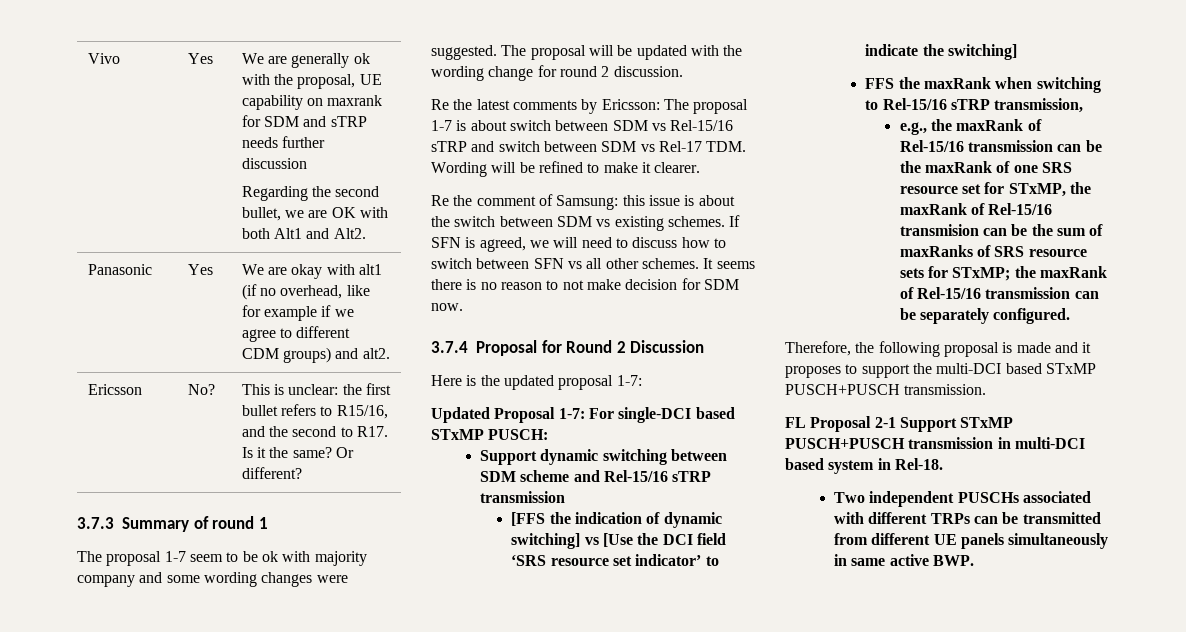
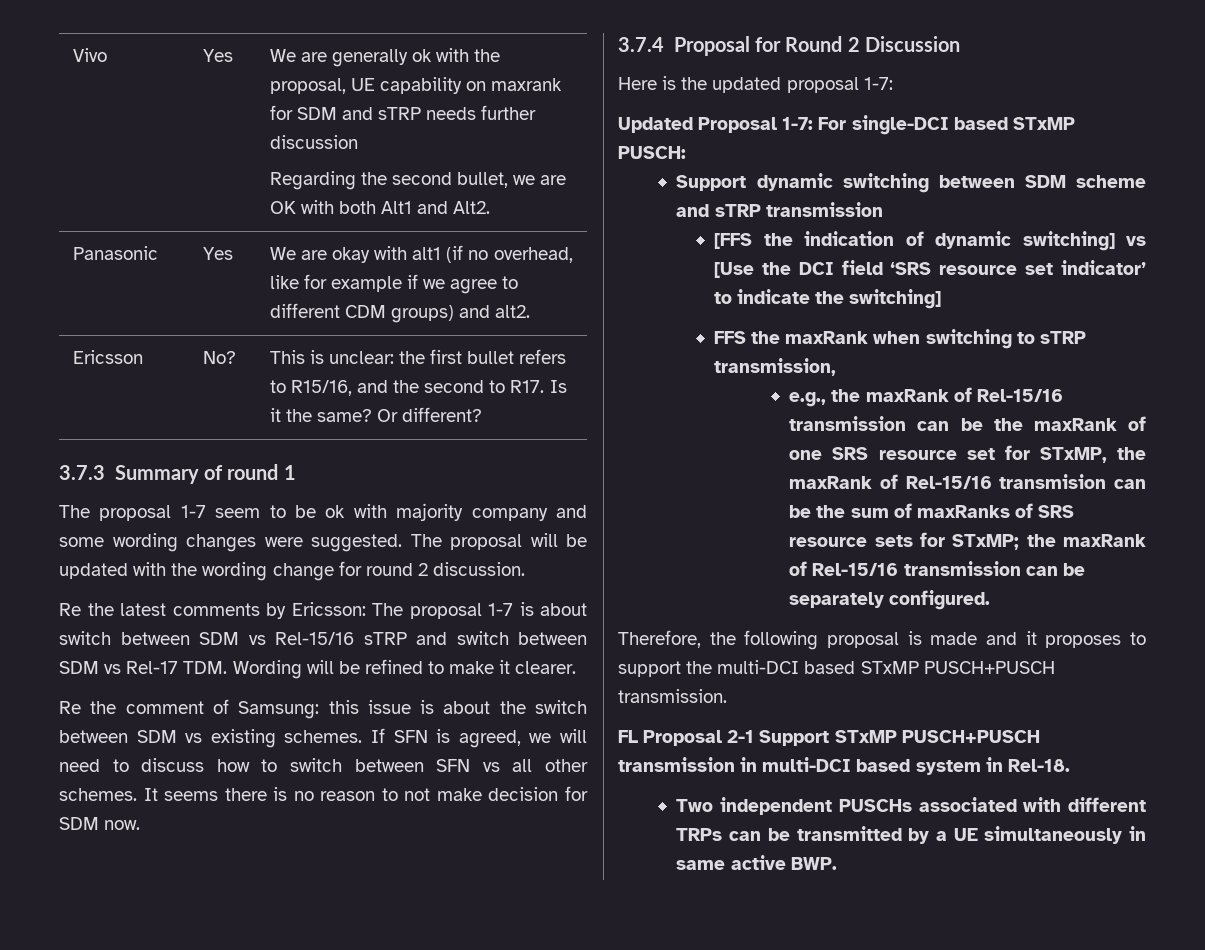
[603,470,668,482] Rel-15/16 -> (710, 210) none
[882,98,947,110] Rel-15/16 -> (1035, 338) none
[833,533,1004,549] from different UE panels -> [908,828,978,844] by a UE

